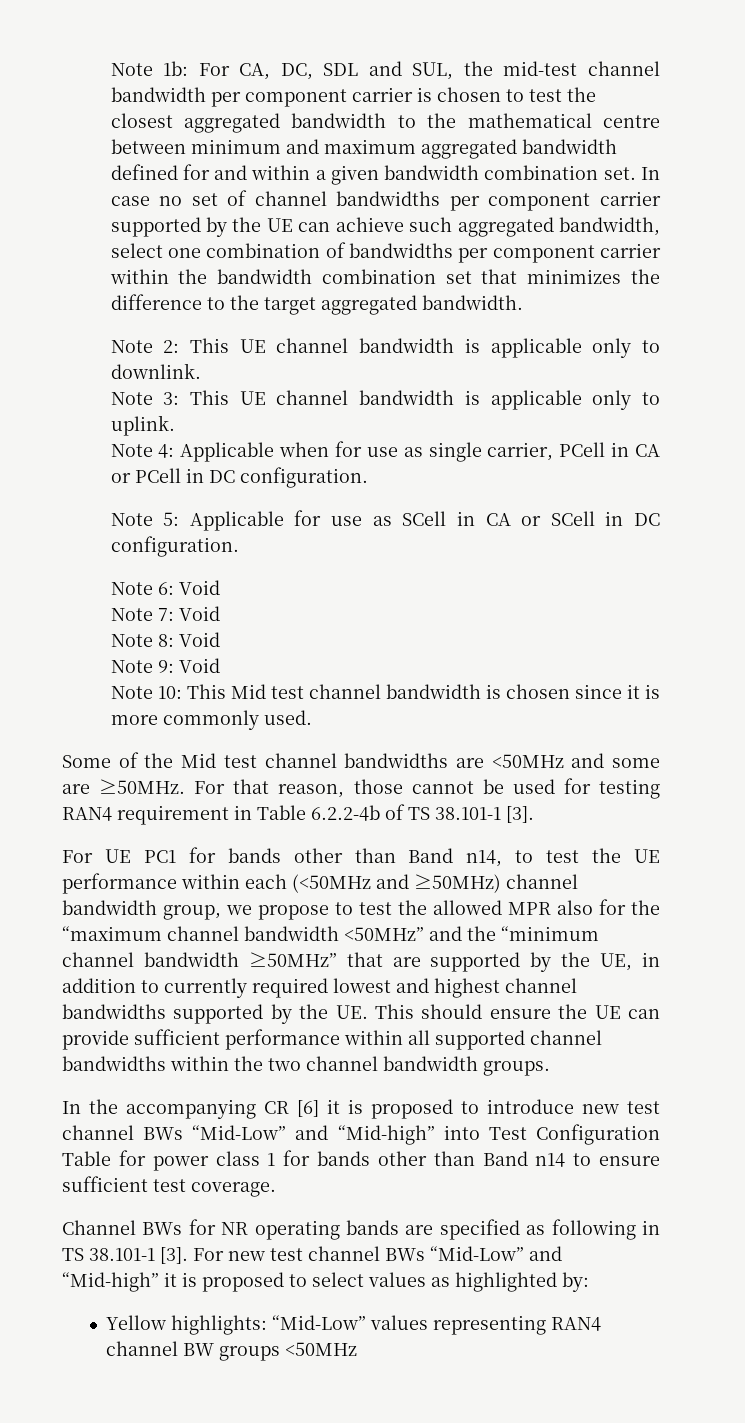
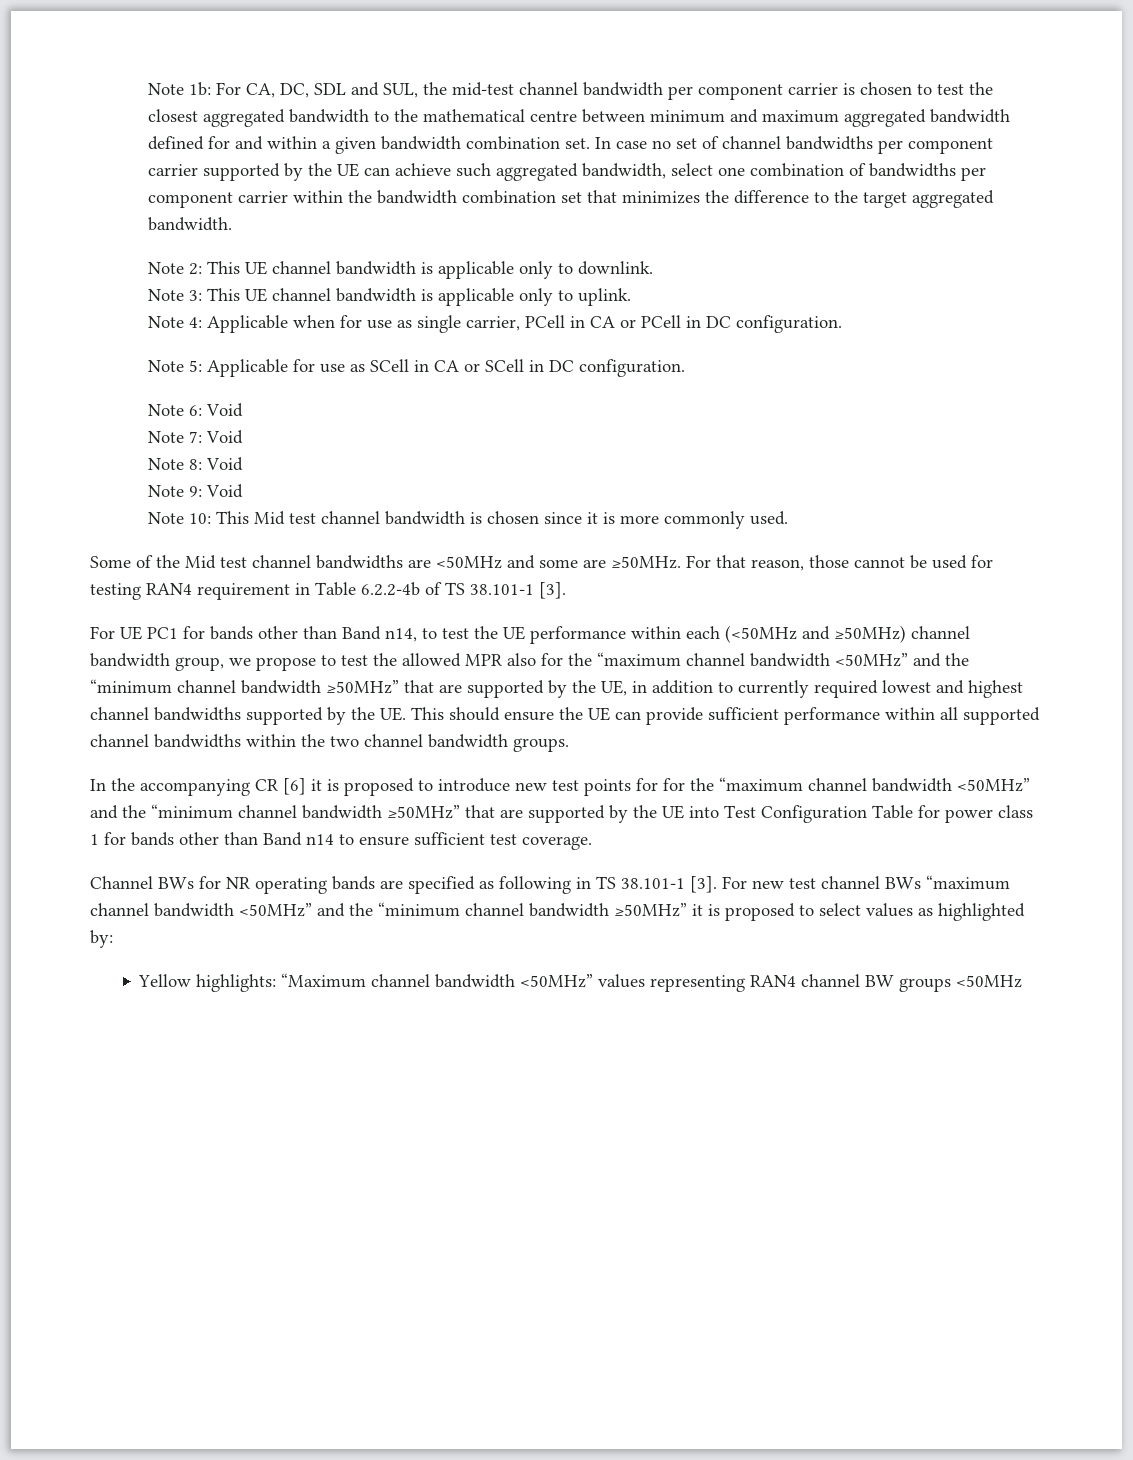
[62,1125,435,1145] channel BWs “Mid-Low” and “Mid-high” -> [584,777,1030,796] [90,804,684,823] points for for the “maximum channel bandwidth <50MHz” and the “minimum channel bandwidth ≥50MHz” that are supported by the UE
[430,1246,562,1261] [62,1272,159,1292] “Mid-Low” and “Mid-high” -> [926,875,1010,890] [90,902,687,917] “maximum channel bandwidth <50MHz” and the “minimum channel bandwidth ≥50MHz”
[272,1315,367,1330] “Mid-Low” -> [281,973,594,988] “Maximum channel bandwidth <50MHz”

